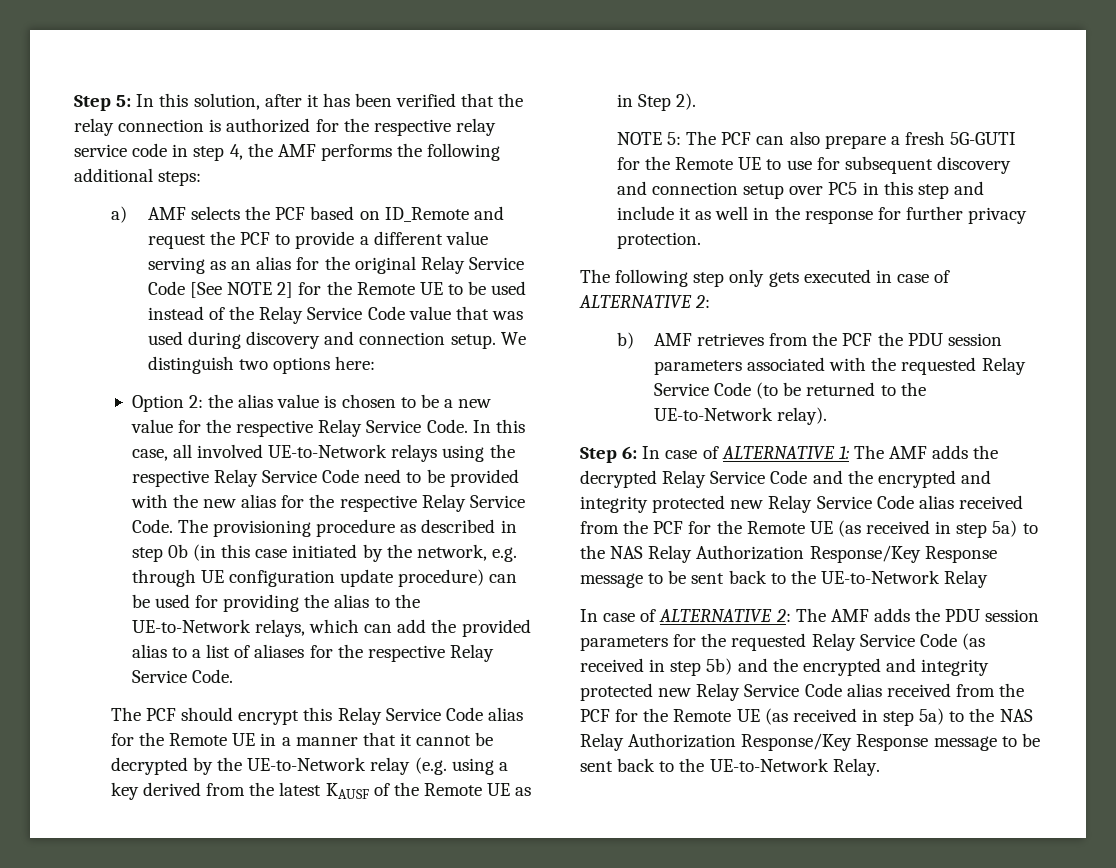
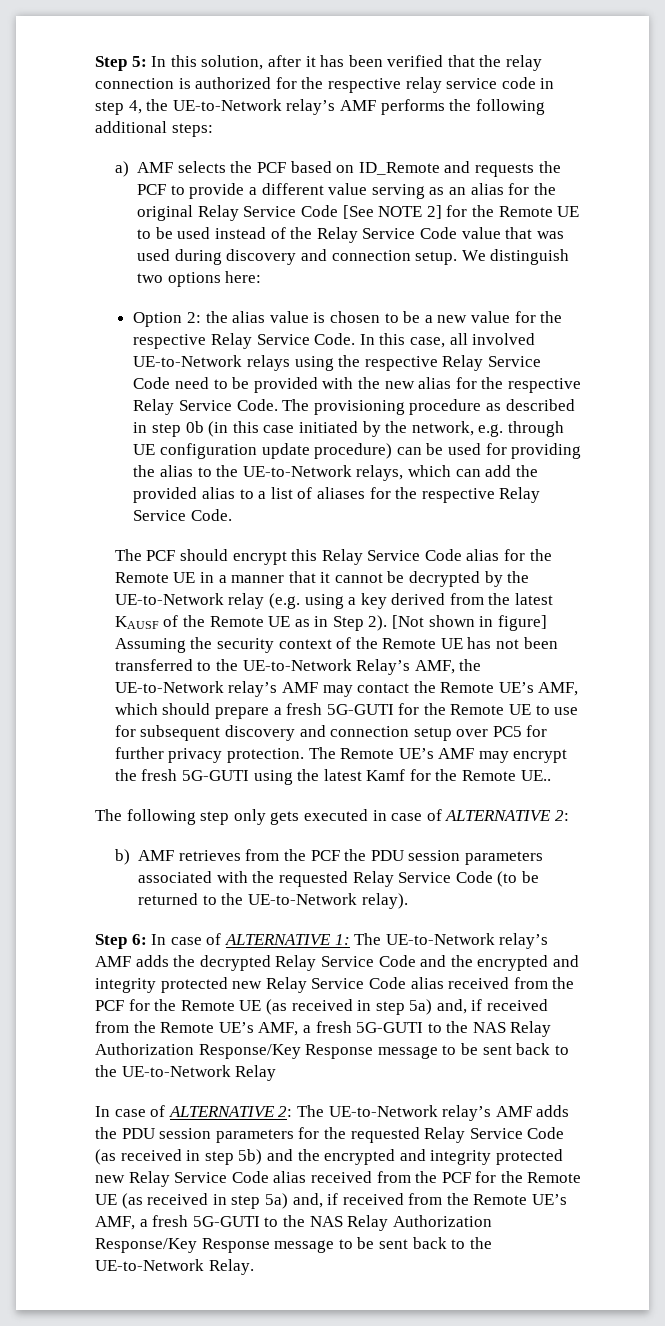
(273, 150) none -> [172,99,336,115] UE-to-Network relay’s
[147,234,206,249] request -> [474,163,534,177] requests
[616,131,820,145] // NOTE 5: The PCF can also -> [392,615,547,631] [114,637,558,653] [114,659,482,675] [114,681,579,697] [114,703,211,715] [Not shown in figure] Assuming the security context of the Remote UE has not been transferred to the UE-to-Network Relay’s AMF, the UE-to-Network relay’s AMF may contact the Remote UE’s AMF, which should
[862,181,984,199] [616,206,1028,224] [616,232,701,249] in this step and include it as well in the response for further privacy protection. -> [526,725,548,737] [114,747,568,763] [114,769,551,785] for further privacy protection. The Remote UE’s AMF may encrypt the fresh 5G-GUTI using the latest Kamf for the Remote UE..
(884, 452) none -> [385,933,549,949] UE-to-Network relay’s
(1018, 528) none -> [436,999,549,1014] [95,1021,424,1036] and, if received from the Remote UE’s AMF, a fresh 5G-GUTI
(826, 615) none -> [328,1105,492,1121] UE-to-Network relay’s
(945, 716) none -> [292,1193,568,1208] [95,1215,260,1230] and, if received from the Remote UE’s AMF, a fresh 5G-GUTI

